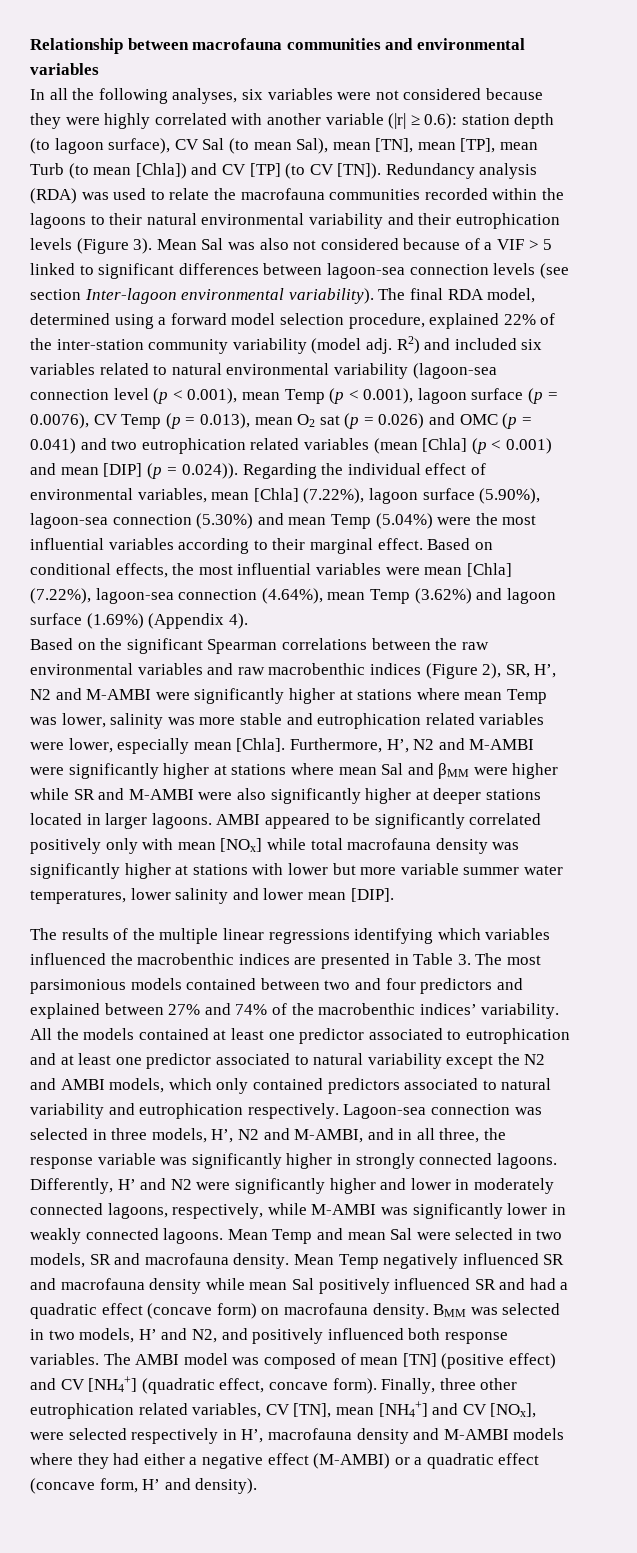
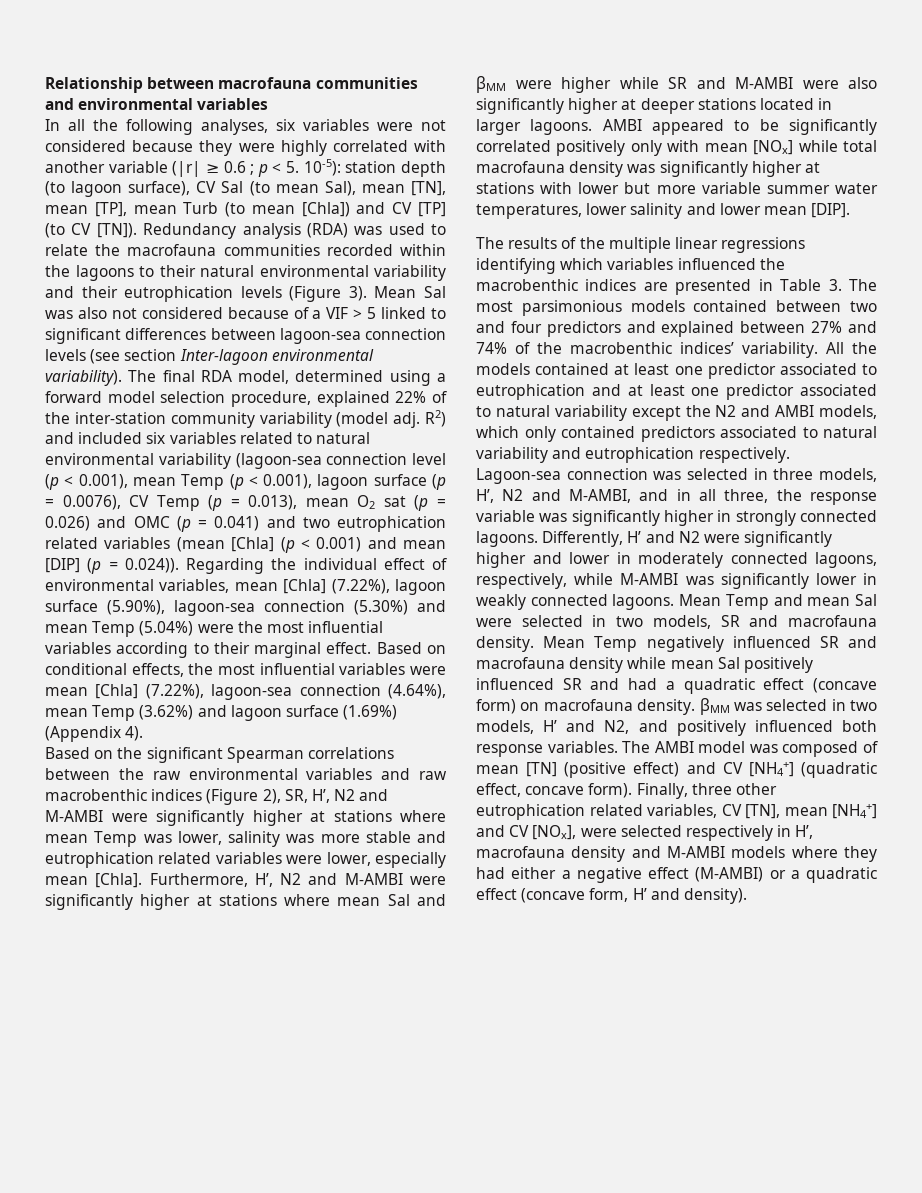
[424,113,458,129] 0.6): -> [223,159,341,177] 0.6 ; p < 5. 10-5):
[433,1304,467,1317] ΒMM -> [699,698,730,715] βMM

